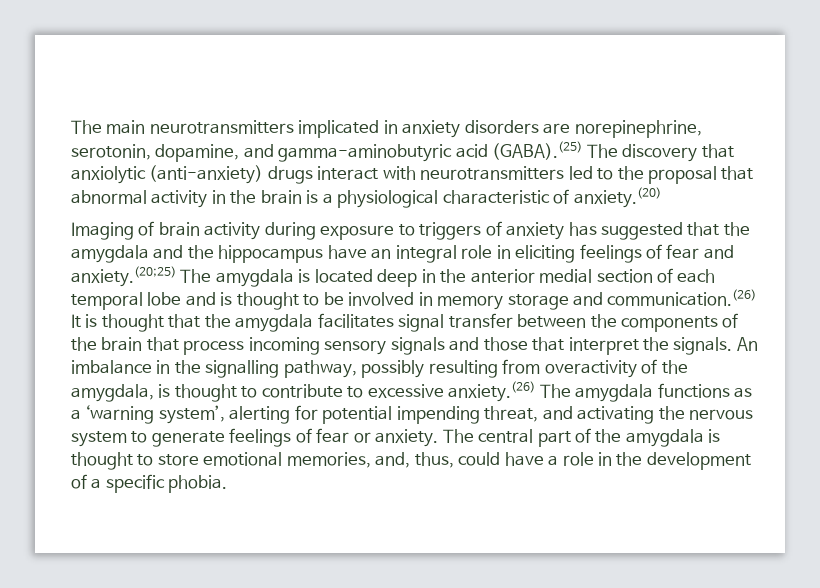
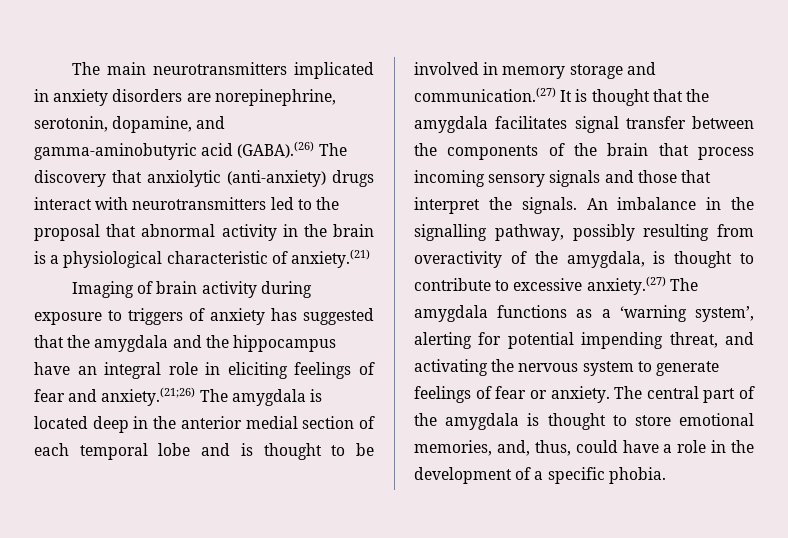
[492,141,583,160] (GABA).(25) -> [237,141,315,158] (GABA).(26)
[573,187,661,208] anxiety.(20) -> [290,249,370,268] anxiety.(21)
[71,266,176,287] anxiety.(20;25) -> [101,387,196,406] anxiety.(21;26)
[607,289,757,306] communication.(26) -> [414,87,556,102] communication.(27)
[448,381,536,402] anxiety.(26) -> [586,276,666,295] anxiety.(27)

